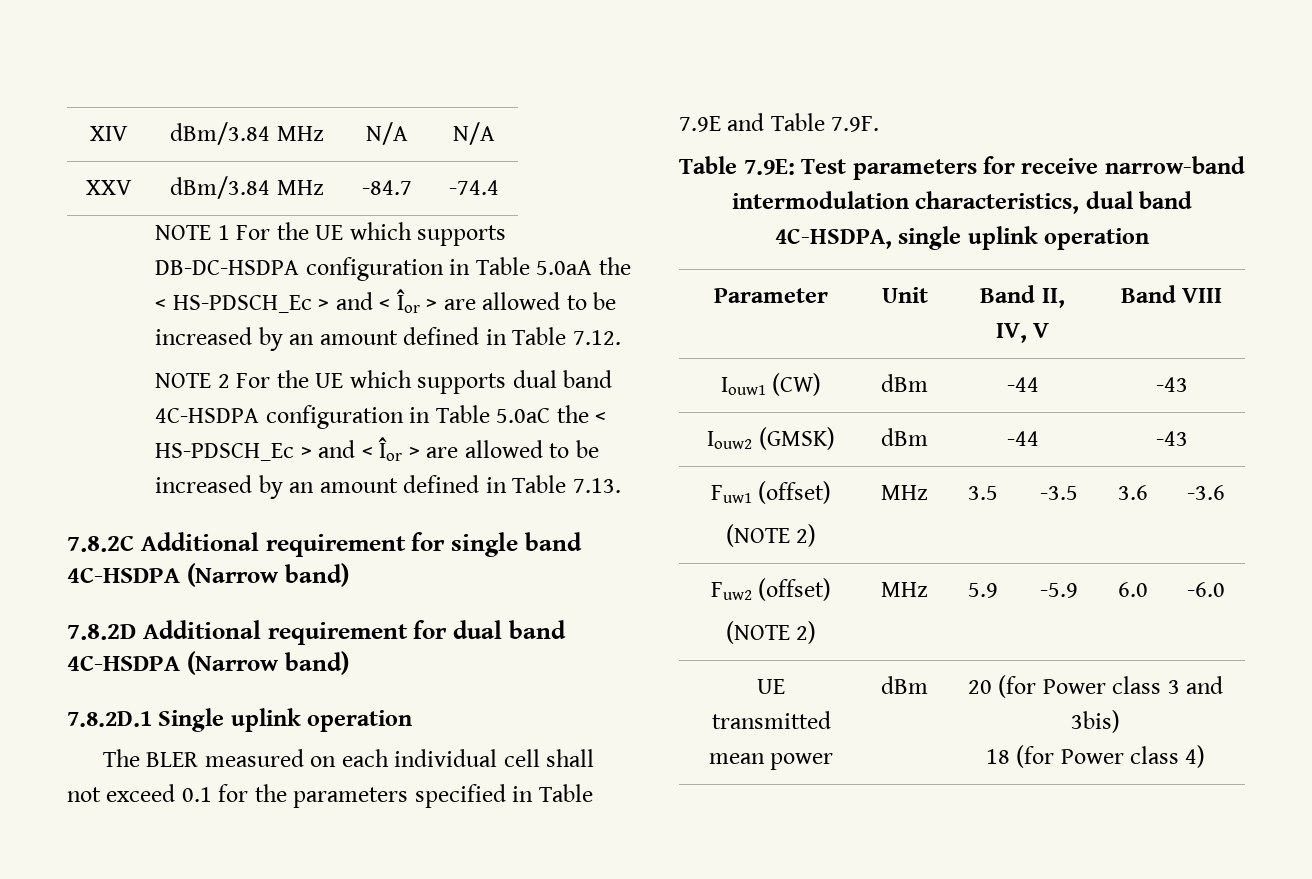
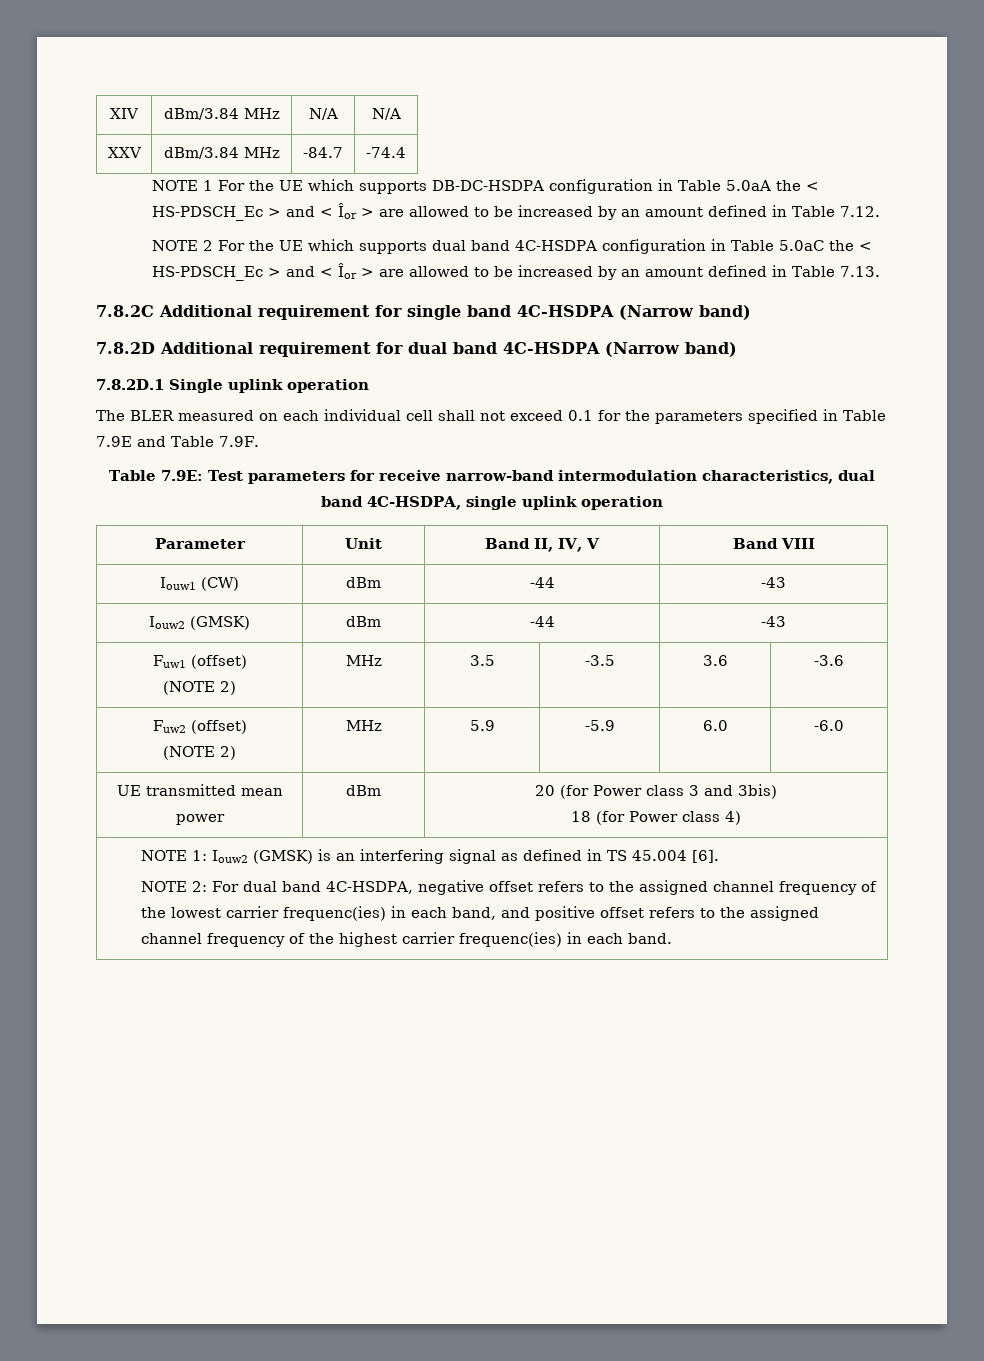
(1206, 756) none -> [140,849,719,864] [140,880,877,895] [140,906,819,921] [140,932,672,947] // NOTE 1: Iouw2 (GMSK) is an interfering signal as defined in TS 45.004 [6]. // NOTE 2: For dual band 4C-HSDPA, negative offset refers to the assigned channel frequency of the lowest carrier frequenc(ies) in each band, and positive offset refers to the assigned channel frequency of the highest carrier frequenc(ies) in each band.

